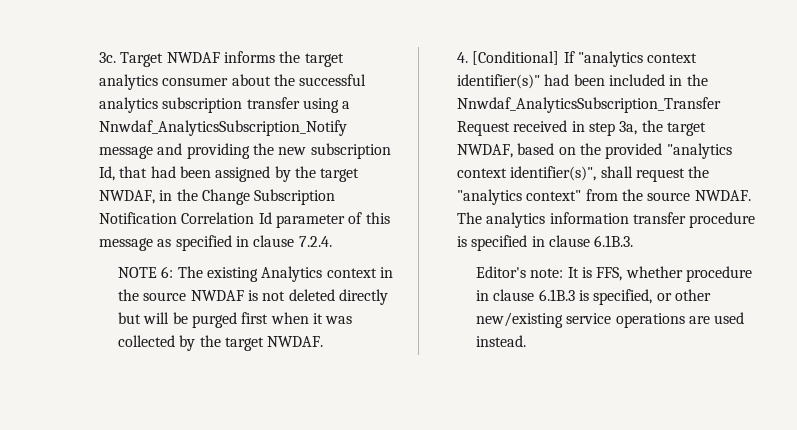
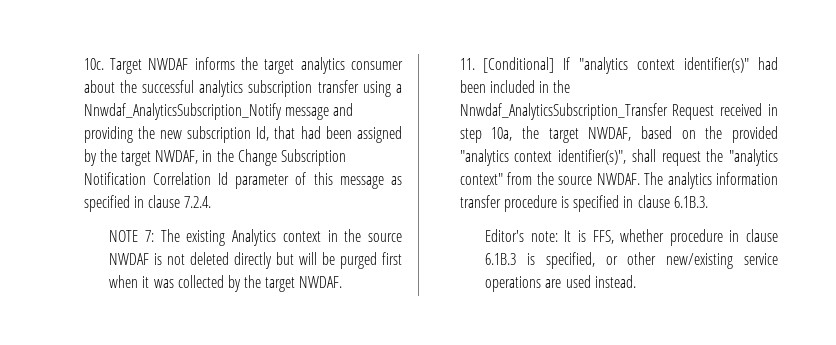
[99,52,117,63] 3c. -> [83,58,104,70] 10c.
[161,266,174,278] 6: -> [144,230,154,242] 7:
[457,52,469,63] 4. -> [459,58,475,70] 11.
[619,121,638,135] 3a, -> [491,127,513,141] 10a,

